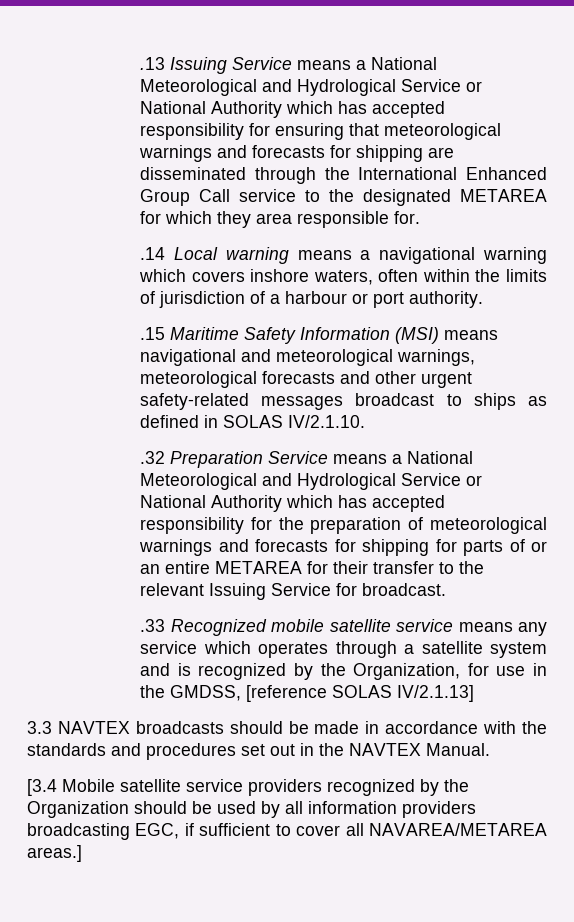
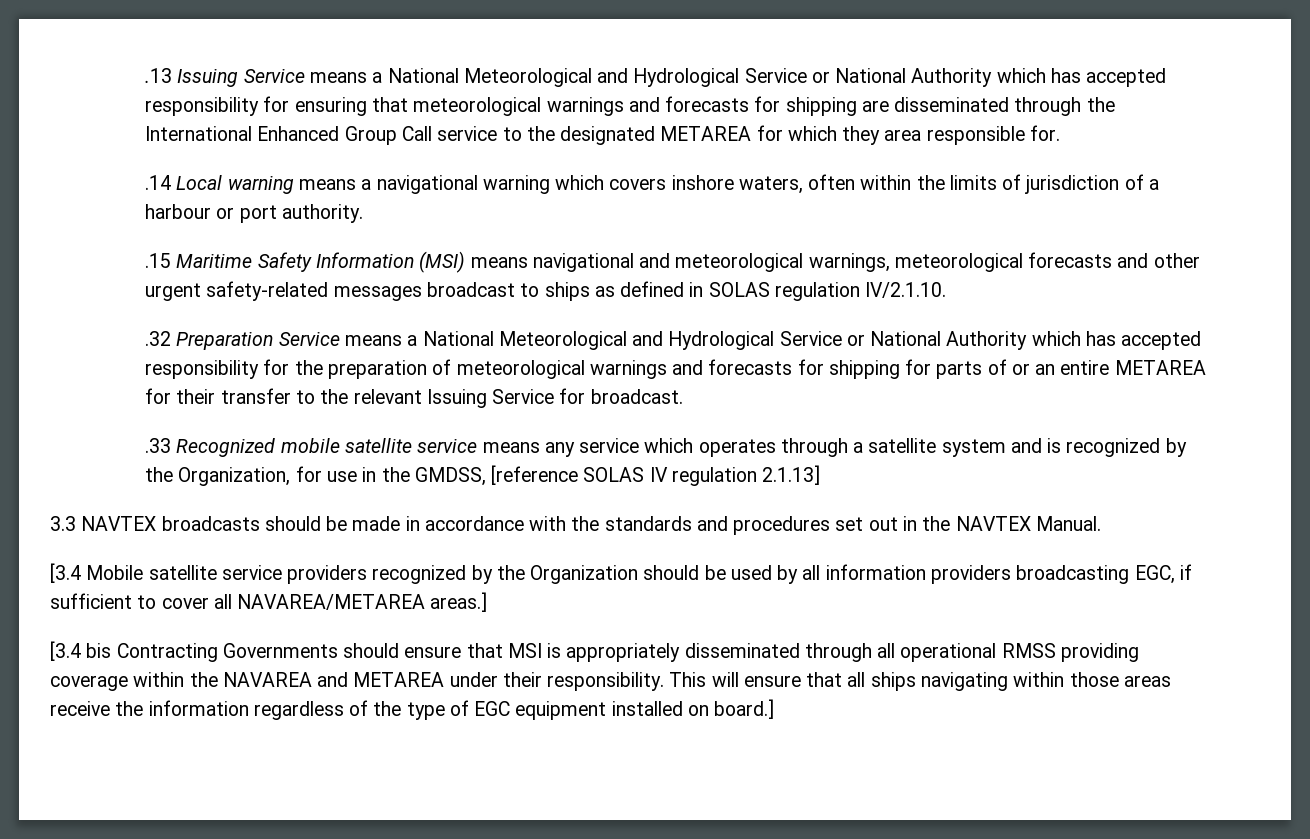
(284, 421) none -> [774,282,860,301] regulation
[397,685,475,702] IV/2.1.13] -> [649,465,821,486] IV regulation 2.1.13]
(82, 853) none -> [50,641,1139,662] [50,672,1171,691] [50,699,775,720] // [3.4 bis Contracting Governments should ensure that MSI is appropriately disseminated through all operational RMSS providing coverage within the NAVAREA and METAREA under their responsibility. This will ensure that all ships navigating within those areas receive the information regardless of the type of EGC equipment installed on board.]

